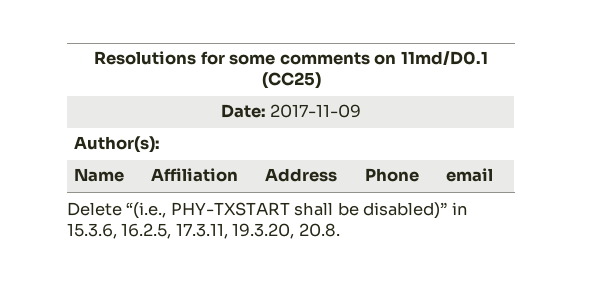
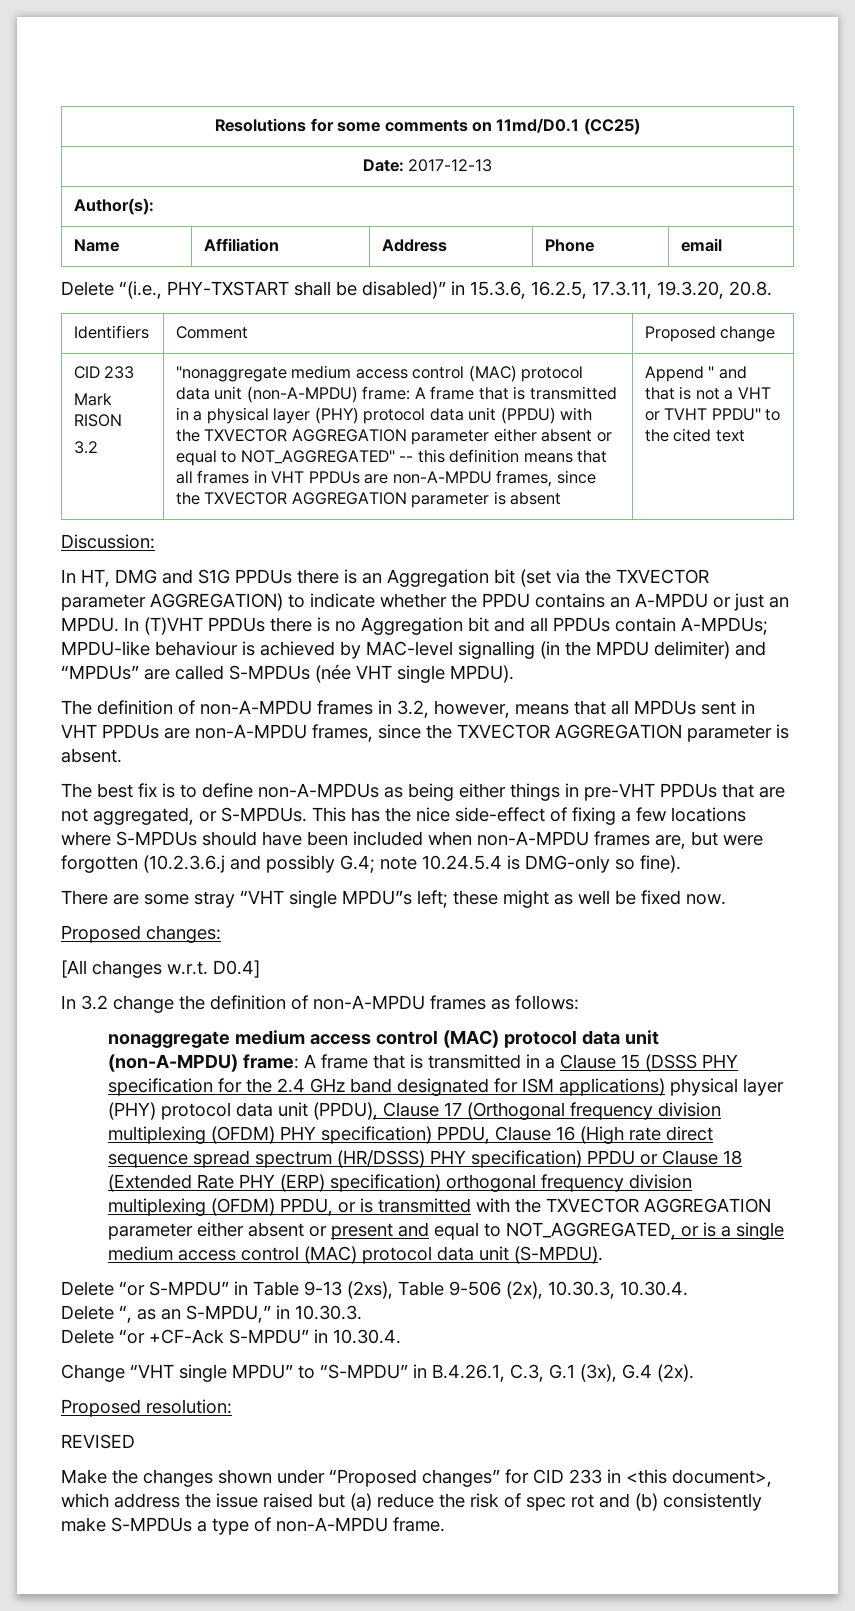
[270,104,362,118] 2017-11-09 -> [408,159,493,172] 2017-12-13
(340, 230) none -> [73,325,149,339] [175,326,248,339] [644,326,776,342] [73,366,135,379] [73,393,112,406] [73,414,122,427] [73,441,98,454] [175,365,584,382] [175,386,617,403] [175,407,593,424] [175,428,612,445] [175,449,608,466] [175,470,596,487] [175,491,562,508] [644,366,747,382] [644,386,771,400] [644,408,781,421] [644,428,745,442] [61,534,155,549] [61,569,709,587] [61,593,789,611] [61,617,768,635] [61,641,766,659] [61,664,514,683] [61,700,755,718] [61,724,789,742] [61,748,122,763] [61,783,785,801] [61,807,746,825] [61,831,763,849] [61,855,681,873] [61,890,726,908] [61,925,221,943] [61,960,260,978] [61,995,579,1013] [108,1030,660,1048] [108,1054,739,1072] [108,1078,785,1096] [108,1102,722,1120] [108,1126,714,1144] [108,1150,743,1168] [108,1174,693,1192] [108,1198,772,1216] [108,1222,785,1240] [108,1246,604,1264] [61,1281,688,1299] [61,1305,362,1323] [61,1329,401,1344] [61,1364,694,1382] [61,1399,232,1417] [61,1434,135,1449] [61,1469,772,1487] [61,1493,762,1511] [61,1517,445,1535] // Identifiers | Comment | Proposed change // CID 233 // Mark RISON // 3.2 | "nonaggregate medium access control (MAC) protocol data unit (non-A-MPDU) frame: A frame that is transmitted in a physical layer (PHY) protocol data unit (PPDU) with the TXVECTOR AGGREGATION parameter either absent or equal to NOT_AGGREGATED" -- this definition means that all frames in VHT PPDUs are non-A-MPDU frames, since the TXVECTOR AGGREGATION parameter is absent | Append " and that is not a VHT or TVHT PPDU" to the cited text // Discussion: // In HT, DMG and S1G PPDUs there is an Aggregation bit (set via the TXVECTOR parameter AGGREGATION) to indicate whether the PPDU contains an A-MPDU or just an MPDU. In (T)VHT PPDUs there is no Aggregation bit and all PPDUs contain A-MPDUs; MPDU-like behaviour is achieved by MAC-level signalling (in the MPDU delimiter) and “MPDUs” are called S-MPDUs (née VHT single MPDU). // The definition of non-A-MPDU frames in 3.2, however, means that all MPDUs sent in VHT PPDUs are non-A-MPDU frames, since the TXVECTOR AGGREGATION parameter is absent. // The best fix is to define non-A-MPDUs as being either things in pre-VHT PPDUs that are not aggregated, or S-MPDUs. This has the nice side-effect of fixing a few locations where S-MPDUs should have been included when non-A-MPDU frames are, but were forgotten (10.2.3.6.j and possibly G.4; note 10.24.5.4 is DMG-only so fine). // There are some stray “VHT single MPDU”s left; these might as well be fixed now. // Proposed changes: // [All changes w.r.t. D0.4] // In 3.2 change the definition of non-A-MPDU frames as follows: // nonaggregate medium access control (MAC) protocol data unit (non-A-MPDU) frame: A frame that is transmitted in a Clause 15 (DSSS PHY specification for the 2.4 GHz band designated for ISM applications) physical layer (PHY) protocol data unit (PPDU), Clause 17 (Orthogonal frequency division multiplexing (OFDM) PHY specification) PPDU, Clause 16 (High rate direct sequence spread spectrum (HR/DSSS) PHY specification) PPDU or Clause 18 (Extended Rate PHY (ERP) specification) orthogonal frequency division multiplexing (OFDM) PPDU, or is transmitted with the TXVECTOR AGGREGATION parameter either absent or present and equal to NOT_AGGREGATED, or is a single medium access control (MAC) protocol data unit (S-MPDU). // Delete “or S-MPDU” in Table 9-13 (2xs), Table 9-506 (2x), 10.30.3, 10.30.4. // Delete “, as an S-MPDU,” in 10.30.3. // Delete “or +CF-Ack S-MPDU” in 10.30.4. // Change “VHT single MPDU” to “S-MPDU” in B.4.26.1, C.3, G.1 (3x), G.4 (2x). // Proposed resolution: // REVISED // Make the changes shown under “Proposed changes” for CID 233 in <this document>, which address the issue raised but (a) reduce the risk of spec rot and (b) consistently make S-MPDUs a type of non-A-MPDU frame.

